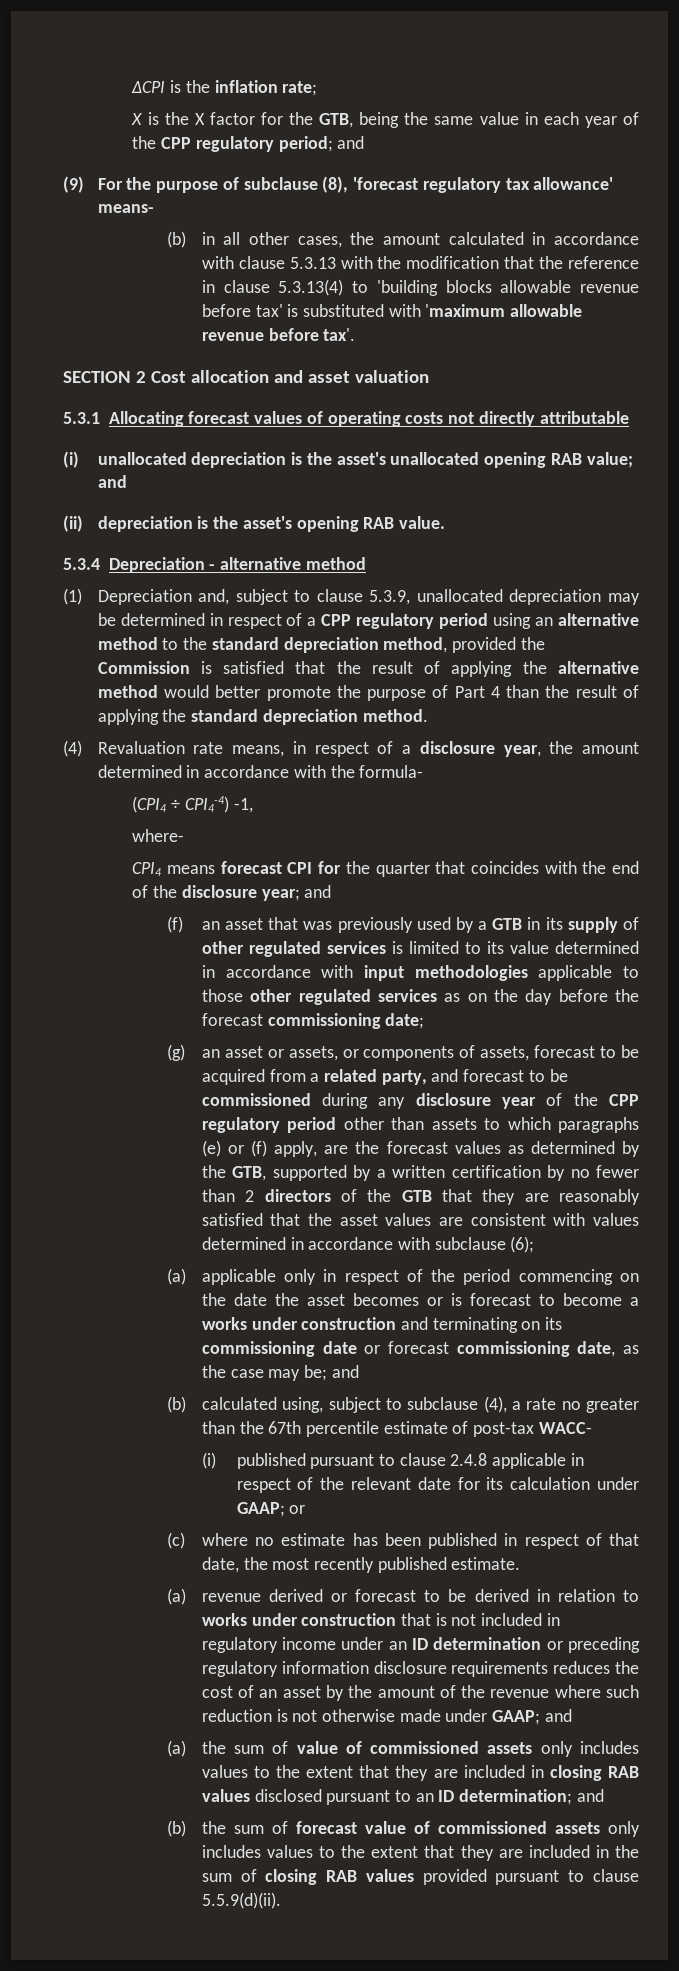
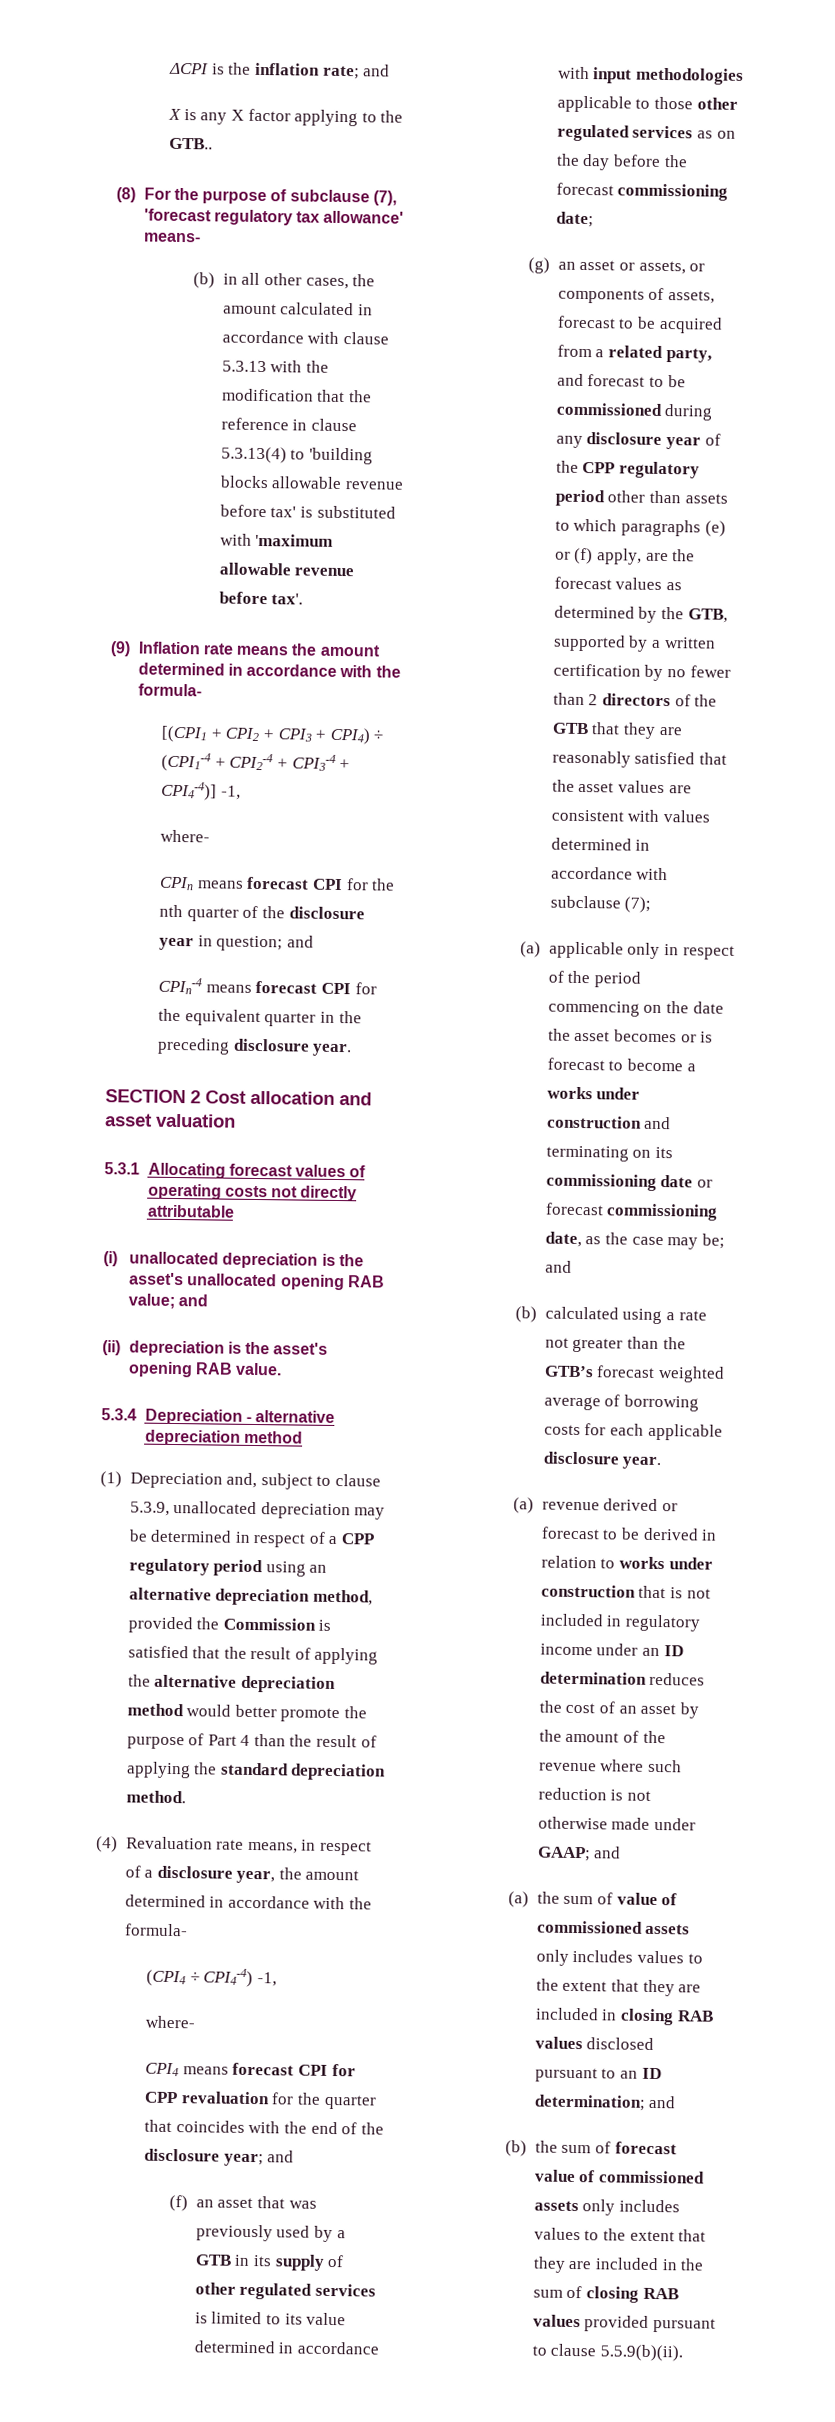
(318, 88) none -> [363,64,391,77] and
[164,112,189,125] the -> [200,112,228,125] any
[260,112,639,128] [132,136,365,152] [63,176,84,193] for the GTB, being the same value in each year of the CPP regulatory period; and // (9) -> [294,109,404,127] [169,137,214,150] [116,187,136,203] applying to the GTB.. // (8)
[322,176,349,193] (8), -> [373,190,398,206] (7),
(356, 334) none -> [110,641,381,657] [137,662,401,678] [137,683,202,697] [161,725,384,745] [161,752,351,772] [161,781,241,801] [160,829,211,843] [159,876,396,891] [159,904,365,922] [159,935,315,952] [158,977,377,995] [158,1008,362,1027] [157,1037,353,1057] // (9) Inflation rate means the amount determined in accordance with the formula- // [(CPI1 + CPI2 + CPI3 + CPI4) ÷ (CPI1-4 + CPI2-4 + CPI3-4 + CPI4-4)] -1, // where- // CPIn means forecast CPI for the nth quarter of the disclosure year in question; and // CPIn-4 means forecast CPI for the equivalent quarter in the preceding disclosure year.
(302, 563) none -> [144,1429,241,1446] depreciation
[97,637,279,650] method to the standard -> (212, 1594) none
(639, 667) none -> [240,1675,336,1694] depreciation
(342, 867) none -> [144,2091,295,2105] CPP revaluation for
[510,1236,535,1253] (6); -> [624,896,652,913] (7);
[282,1396,507,1413] using, subject to subclause (4), -> [622,1308,663,1325] using
[561,1401,581,1410] no -> [544,1337,569,1348] not
[268,1421,592,1437] [201,1452,584,1469] [236,1477,639,1493] [236,1502,306,1517] [167,1532,640,1549] [201,1557,521,1573] 67th percentile estimate of post-tax WACC- // (i) published pursuant to clause 2.4.8 applicable in respect of the relevant date for its calculation under GAAP; or // (c) where no estimate has been published in respect of that date, the most recently published estimate. -> [543,1365,726,1383] [543,1394,700,1412] [543,1423,723,1441] [542,1451,662,1470] GTB’s forecast weighted average of borrowing costs for each applicable disclosure year.
[546,1637,640,1653] [201,1661,549,1677] or preceding regulatory information disclosure requirements -> (647, 1678) none
[201,1892,281,1909] 5.5.9(d)(ii). -> [600,2344,684,2362] 5.5.9(b)(ii).

